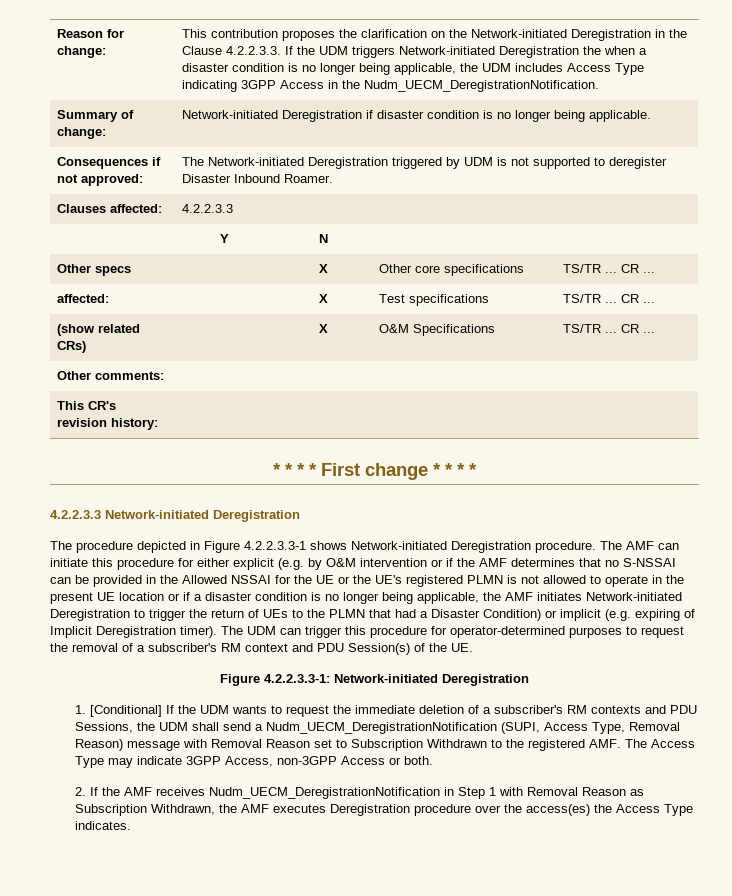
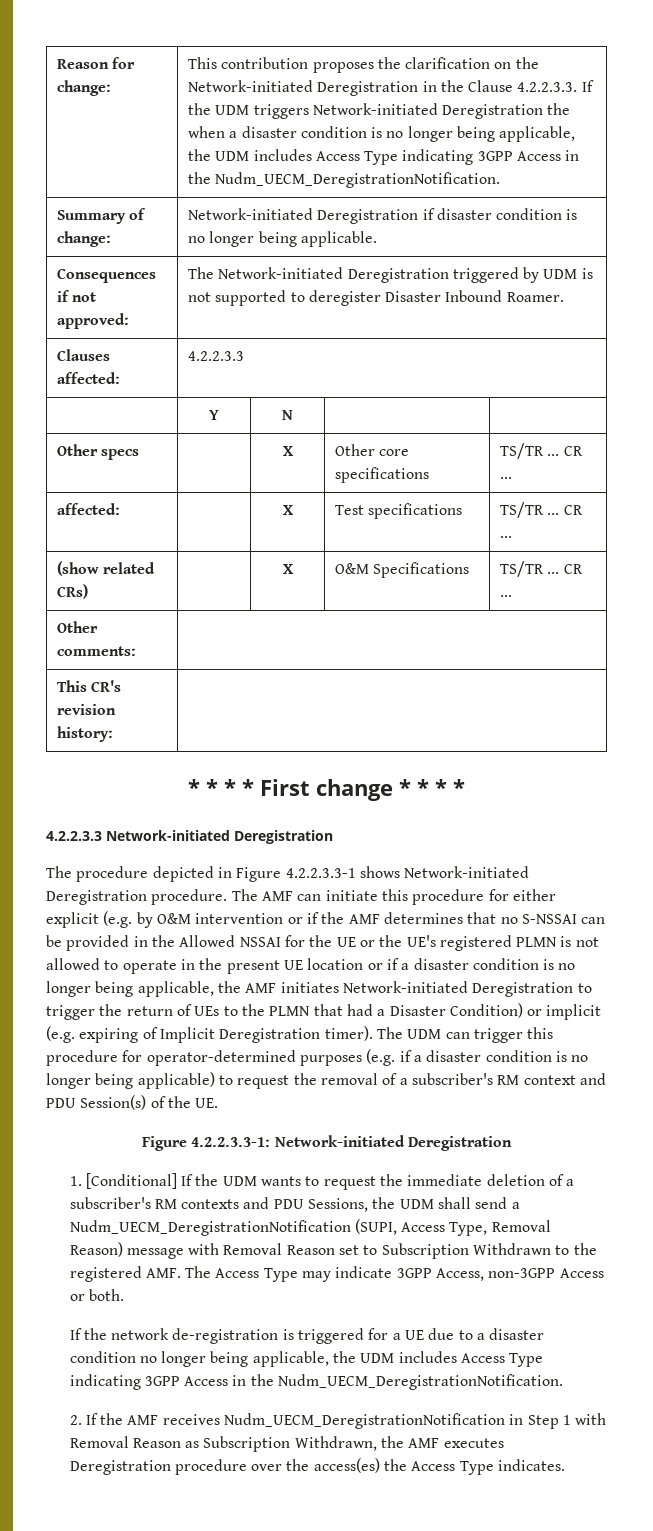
(622, 632) none -> [366,1049,589,1066] [46,1072,215,1089] (e.g. if a disaster condition is no longer being applicable)
(433, 760) none -> [69,1328,545,1344] [69,1351,544,1367] [69,1374,564,1390] // If the network de-registration is triggered for a UE due to a disaster condition no longer being applicable, the UDM includes Access Type indicating 3GPP Access in the Nudm_UECM_DeregistrationNotification.

